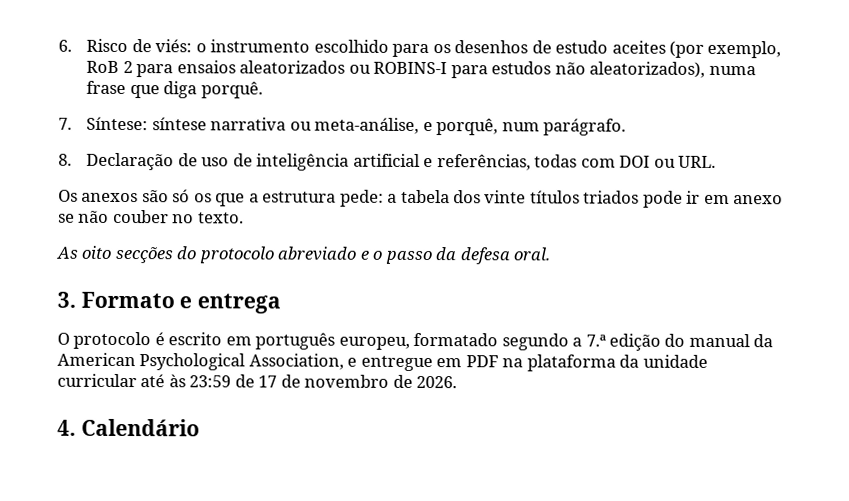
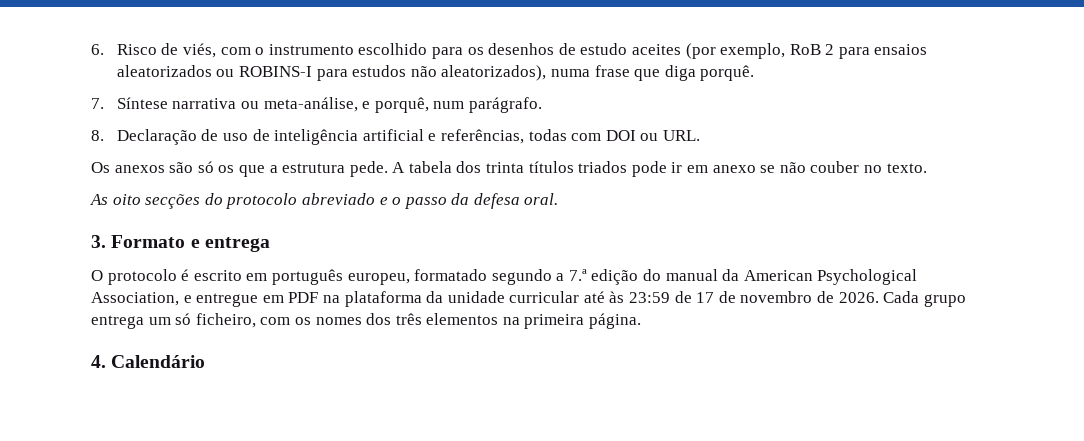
[155,39,193,53] viés: -> [183,43,251,58] viés, com
[86,116,207,131] Síntese: síntese -> [116,97,168,109] Síntese
[339,189,398,207] pede: a -> [349,161,406,177] pede. A
[484,190,527,204] vinte -> [486,162,525,173] trinta
(458, 382) none -> [883,291,966,307] [91,313,642,329] Cada grupo entrega um só ficheiro, com os nomes dos três elementos na primeira página.

